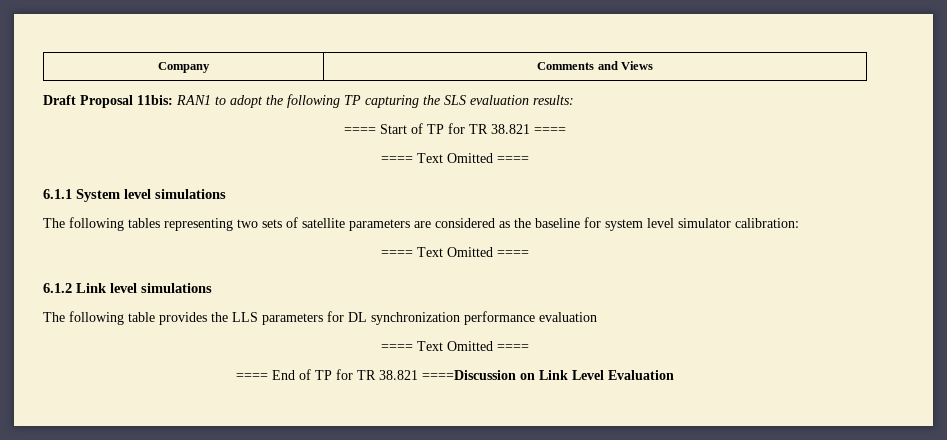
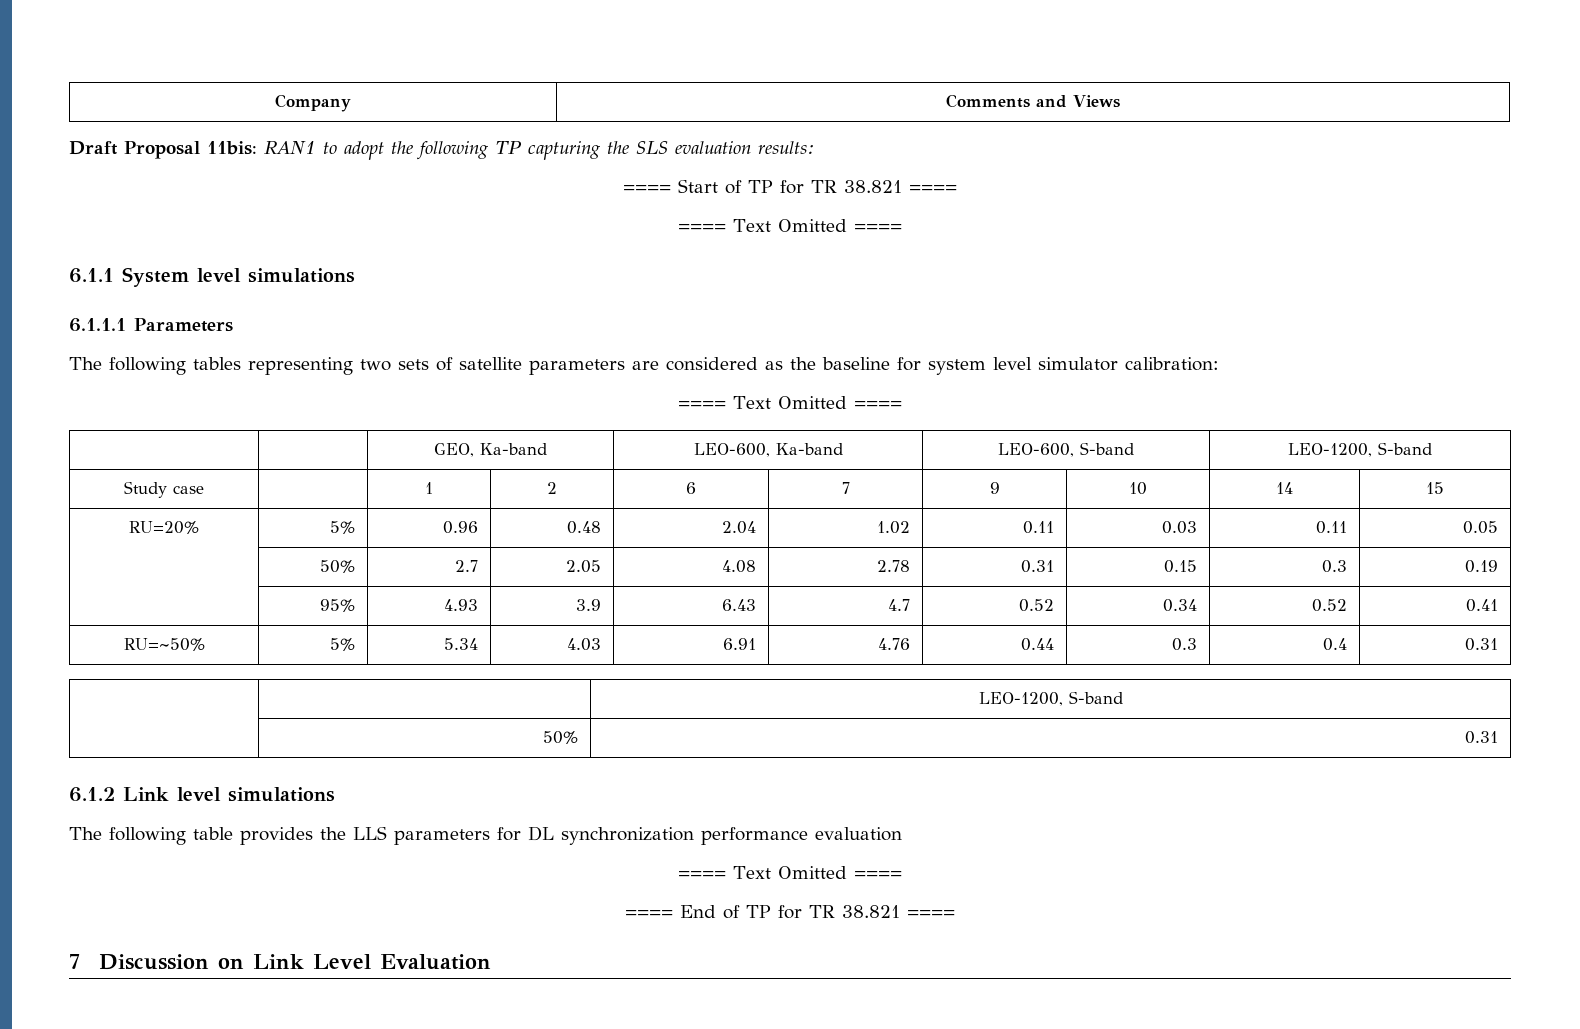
(226, 194) none -> [69,318,233,332] // 6.1.1.1 Parameters
(529, 253) none -> [434,443,547,457] [693,443,843,457] [998,442,1134,457] [1288,442,1432,457] [124,481,204,498] [425,482,433,494] [547,482,557,494] [686,482,696,494] [841,482,850,494] [989,482,1000,494] [1129,482,1147,495] [1276,482,1293,494] [1426,482,1444,494] [129,521,199,534] [330,521,356,534] [443,521,479,534] [567,521,602,534] [722,521,757,534] [877,521,911,534] [1023,521,1055,534] [1162,521,1198,534] [1316,521,1348,534] [1463,521,1499,534] [320,560,356,573] [455,560,479,572] [566,560,602,573] [722,560,757,573] [877,560,911,572] [1021,560,1055,573] [1164,560,1198,573] [1322,560,1348,573] [1465,560,1499,573] [320,599,356,612] [444,599,479,611] [576,599,602,611] [722,599,757,611] [888,599,911,611] [1019,599,1055,612] [1163,599,1198,612] [1312,599,1348,612] [1466,599,1499,612] [123,638,205,651] [330,638,356,651] [444,638,479,650] [567,638,602,651] [723,638,757,650] [878,638,911,650] [1021,638,1055,651] [1172,638,1198,651] [1323,638,1348,651] [1465,638,1499,651] [978,691,1123,706] [543,731,579,744] [1465,731,1499,744] // | | GEO, Ka-band | LEO-600, Ka-band | LEO-600, S-band | LEO-1200, S-band // Study case | | 1 | 2 | 6 | 7 | 9 | 10 | 14 | 15 // RU=20% | 5% | 0.96 | 0.48 | 2.04 | 1.02 | 0.11 | 0.03 | 0.11 | 0.05 // | 50% | 2.7 | 2.05 | 4.08 | 2.78 | 0.31 | 0.15 | 0.3 | 0.19 // | 95% | 4.93 | 3.9 | 6.43 | 4.7 | 0.52 | 0.34 | 0.52 | 0.41 // RU=~50% | 5% | 5.34 | 4.03 | 6.91 | 4.76 | 0.44 | 0.3 | 0.4 | 0.31 // | | LEO-1200, S-band // | 50% | 0.31
[422,370,516,380] ====Discussion -> [907,910,955,918] [69,954,209,970] ==== // 7 Discussion

